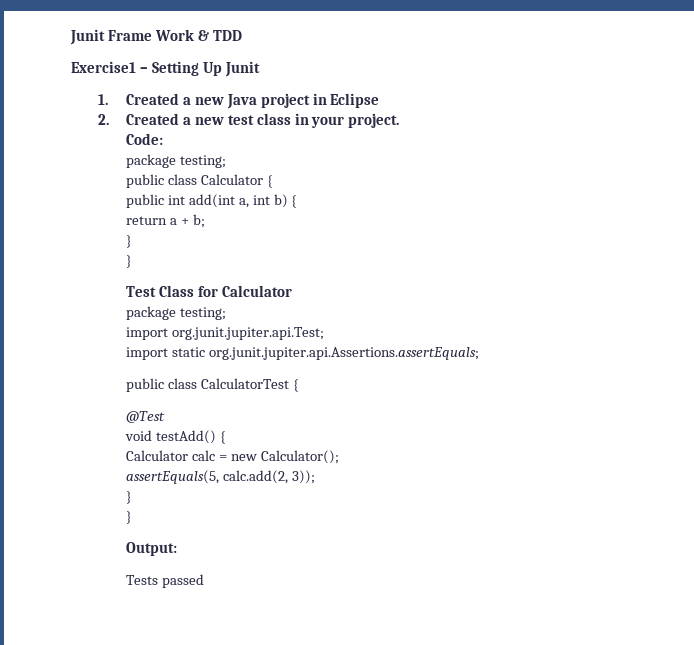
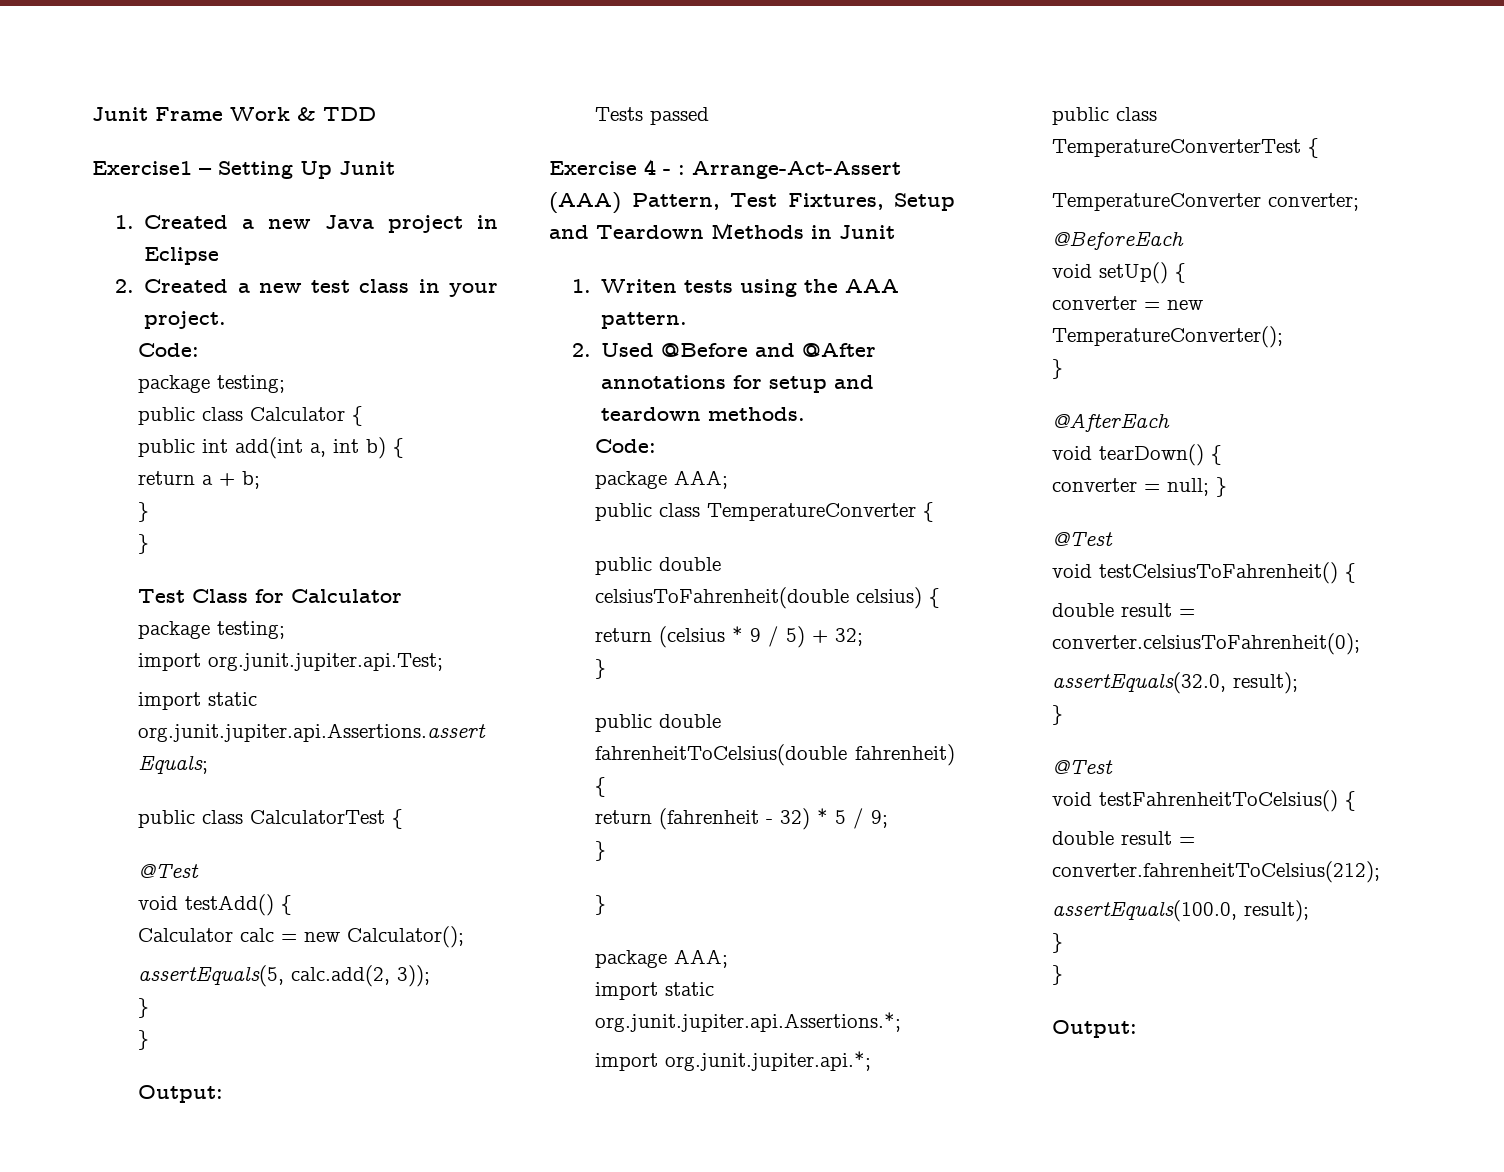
(204, 581) none -> [549,159,901,179] [549,192,955,214] [549,223,895,239] [572,279,900,297] [601,312,688,329] [572,343,877,357] [601,375,875,393] [601,407,806,421] [595,439,657,453] [595,470,729,489] [595,502,935,522] [595,557,722,575] [595,587,941,609] [595,626,864,648] [595,659,607,679] [595,714,722,732] [595,744,955,766] [595,777,607,797] [595,808,889,830] [595,841,607,861] [595,895,607,915] [595,949,729,968] [595,982,715,1000] [595,1012,902,1032] [595,1051,872,1071] [1052,107,1158,125] [1052,138,1320,158] [1052,193,1360,211] [1052,231,1185,250] [1052,262,1187,284] [1052,296,1204,310] [1052,326,1284,348] [1052,359,1064,379] [1052,413,1171,432] [1052,444,1223,466] [1052,477,1228,497] [1052,532,1114,546] [1052,562,1357,584] [1052,603,1196,617] [1052,633,1361,655] [1052,672,1299,694] [1052,705,1064,725] [1052,760,1114,774] [1052,790,1357,812] [1052,831,1196,845] [1052,861,1381,883] [1052,900,1310,922] [1052,933,1064,953] [1052,965,1064,985] [1052,1020,1138,1038] // Exercise 4 - : Arrange-Act-Assert (AAA) Pattern, Test Fixtures, Setup and Teardown Methods in Junit // 1. Writen tests using the AAA pattern. // 2. Used @Before and @After annotations for setup and teardown methods. // Code: // package AAA; // public class TemperatureConverter { // public double celsiusToFahrenheit(double celsius) { // return (celsius * 9 / 5) + 32; // } // public double fahrenheitToCelsius(double fahrenheit) { // return (fahrenheit - 32) * 5 / 9; // } // } // package AAA; // import static org.junit.jupiter.api.Assertions.*; // import org.junit.jupiter.api.*; // public class TemperatureConverterTest { // TemperatureConverter converter; // @BeforeEach // void setUp() { // converter = new TemperatureConverter(); // } // @AfterEach // void tearDown() { // converter = null; } // @Test // void testCelsiusToFahrenheit() { // double result = converter.celsiusToFahrenheit(0); // assertEquals(32.0, result); // } // @Test // void testFahrenheitToCelsius() { // double result = converter.fahrenheitToCelsius(212); // assertEquals(100.0, result); // } // } // Output:

